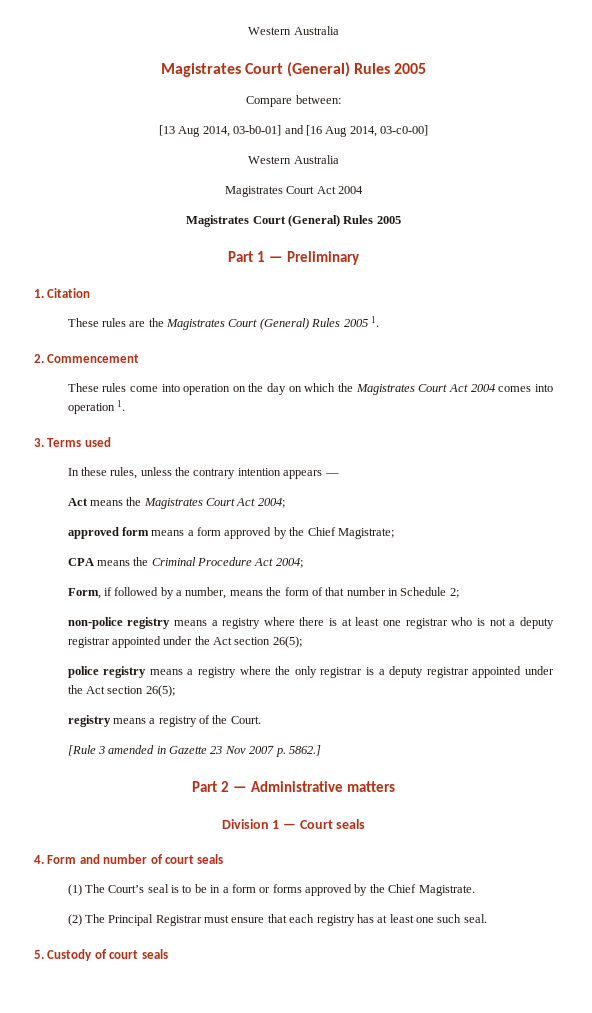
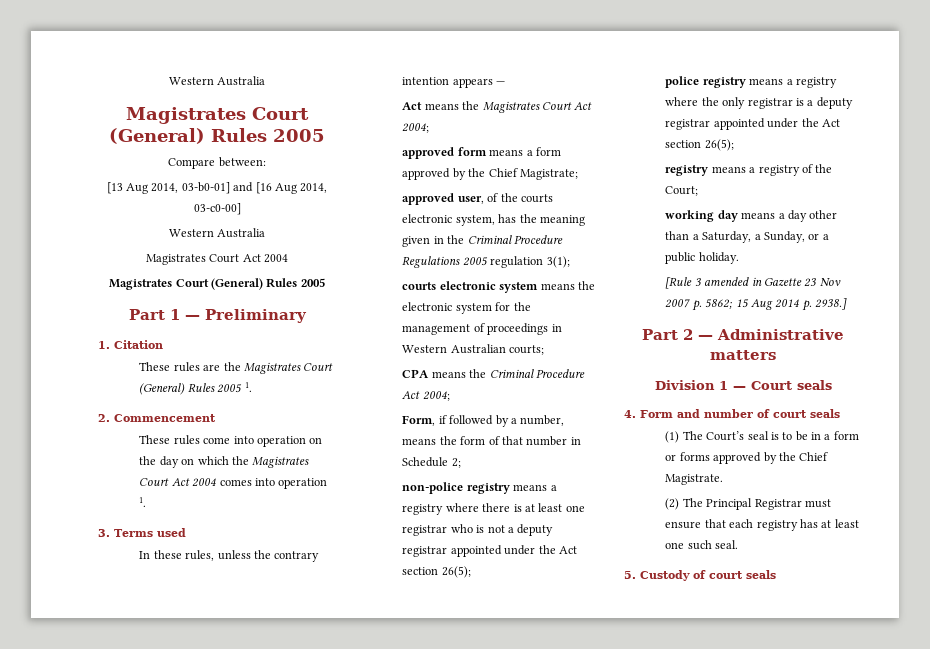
(394, 533) none -> [402,193,553,205] [402,214,585,226] [402,235,563,247] [402,256,570,268] [402,281,595,293] [402,302,531,314] [402,323,562,335] [402,344,545,355] // approved user, of the courts electronic system, has the meaning given in the Criminal Procedure Regulations 2005 regulation 3(1); // courts electronic system means the electronic system for the management of proceedings in Western Australian courts;
[230,716,261,724] Court. -> [665,186,699,196] [665,210,838,222] [665,231,829,243] [665,252,739,264] Court; // working day means a day other than a Saturday, a Sunday, or a public holiday.
[288,745,321,756] 5862.] -> [705,298,848,311] 5862; 15 Aug 2014 p. 2938.]

